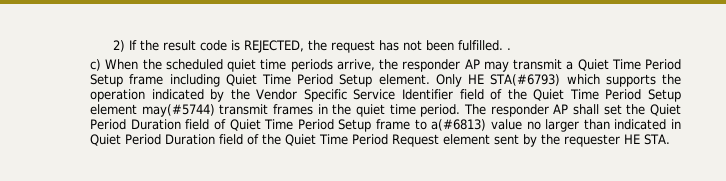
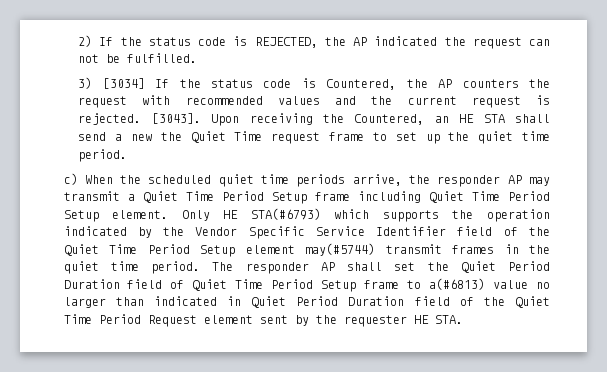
[162,40,196,51] result -> [148,37,191,46] status
[330,40,511,53] request has not been fulfilled. . -> [353,36,550,49] [78,53,198,63] [78,77,550,90] [78,95,550,108] [78,113,550,126] [78,131,550,144] [78,149,128,162] AP indicated the request can not be fulfilled. // 3) [3034] If the status code is Countered, the AP counters the request with recommended values and the current request is rejected. [3043]. Upon receiving the Countered, an HE STA shall send a new the Quiet Time request frame to set up the quiet time period.

